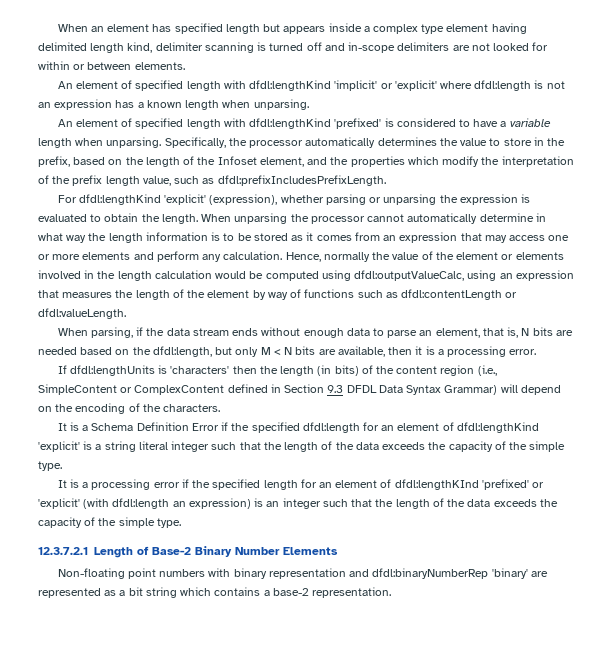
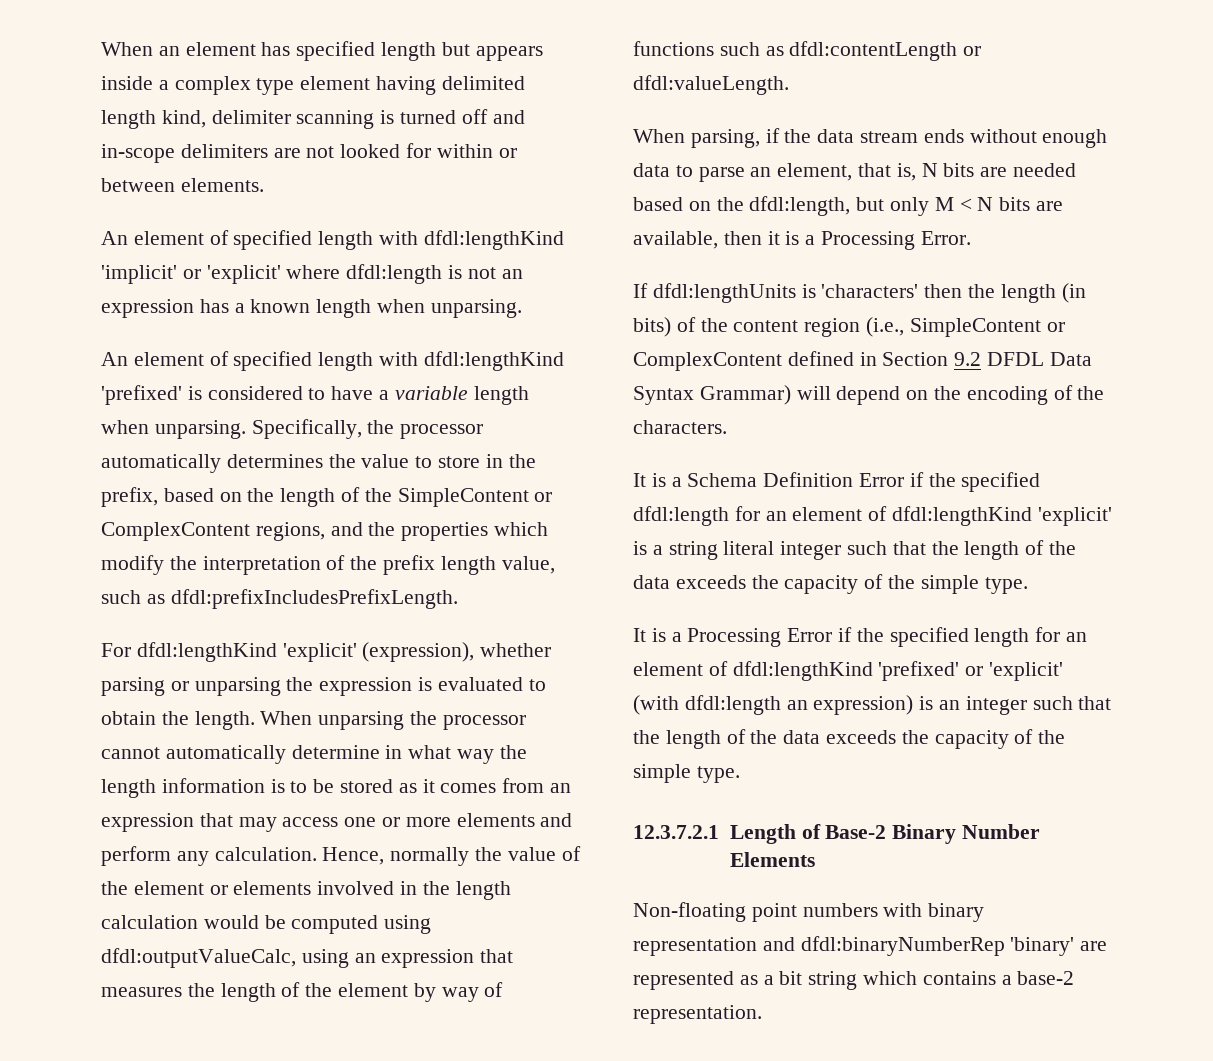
[217,156,304,167] Infoset element, -> [397,488,553,507] [101,522,325,541] SimpleContent or ComplexContent regions,
[447,346,537,357] processing error. -> [821,231,971,250] Processing Error.
[327,385,344,393] 9.3 -> [954,352,982,366] 9.2
[91,479,180,490] processing error -> [687,628,833,647] Processing Error
[394,479,479,490] dfdl:lengthKInd -> [732,661,873,681] dfdl:lengthKind

